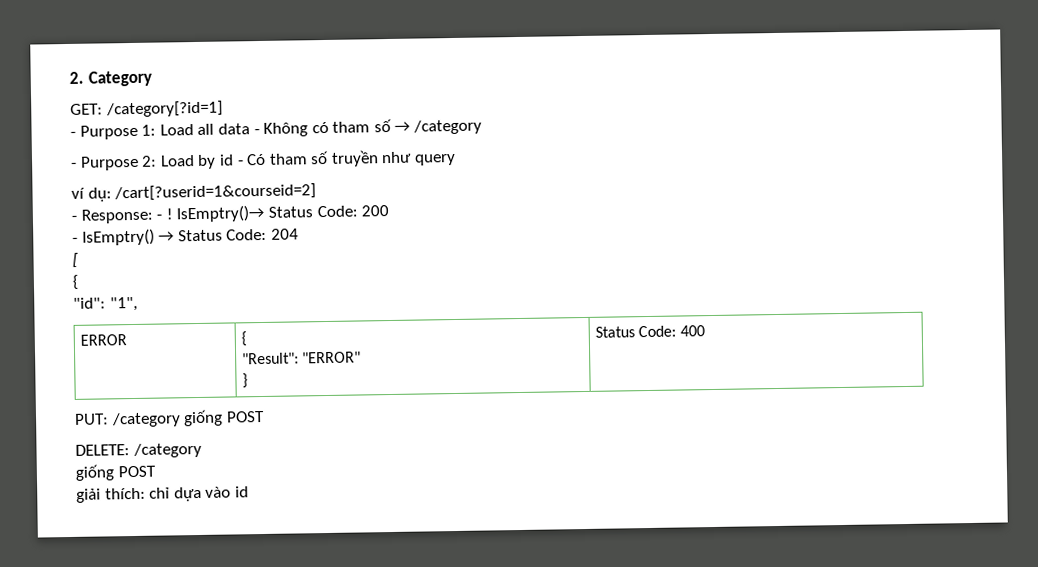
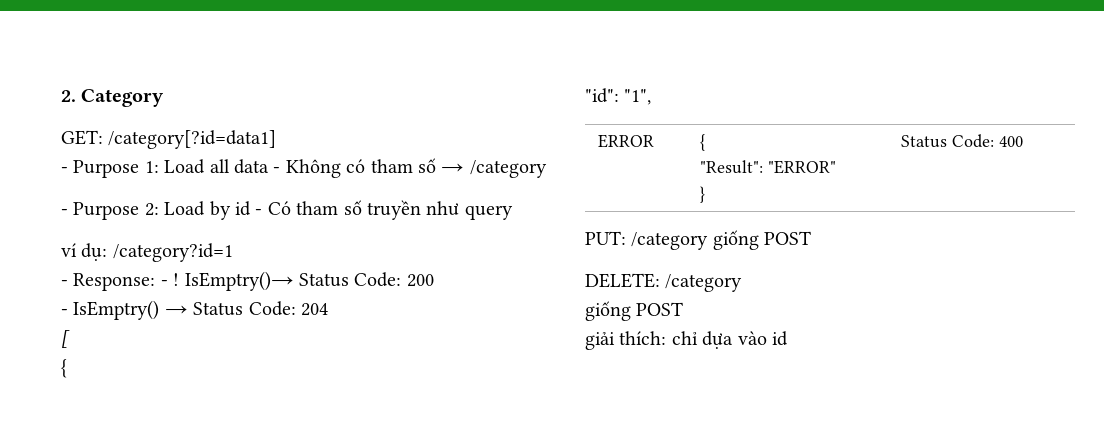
[105,100,223,118] /category[?id=1] -> [108,130,277,149] /category[?id=data1]
[114,183,317,202] /cart[?userid=1&courseid=2] -> [112,243,233,262] /category?id=1

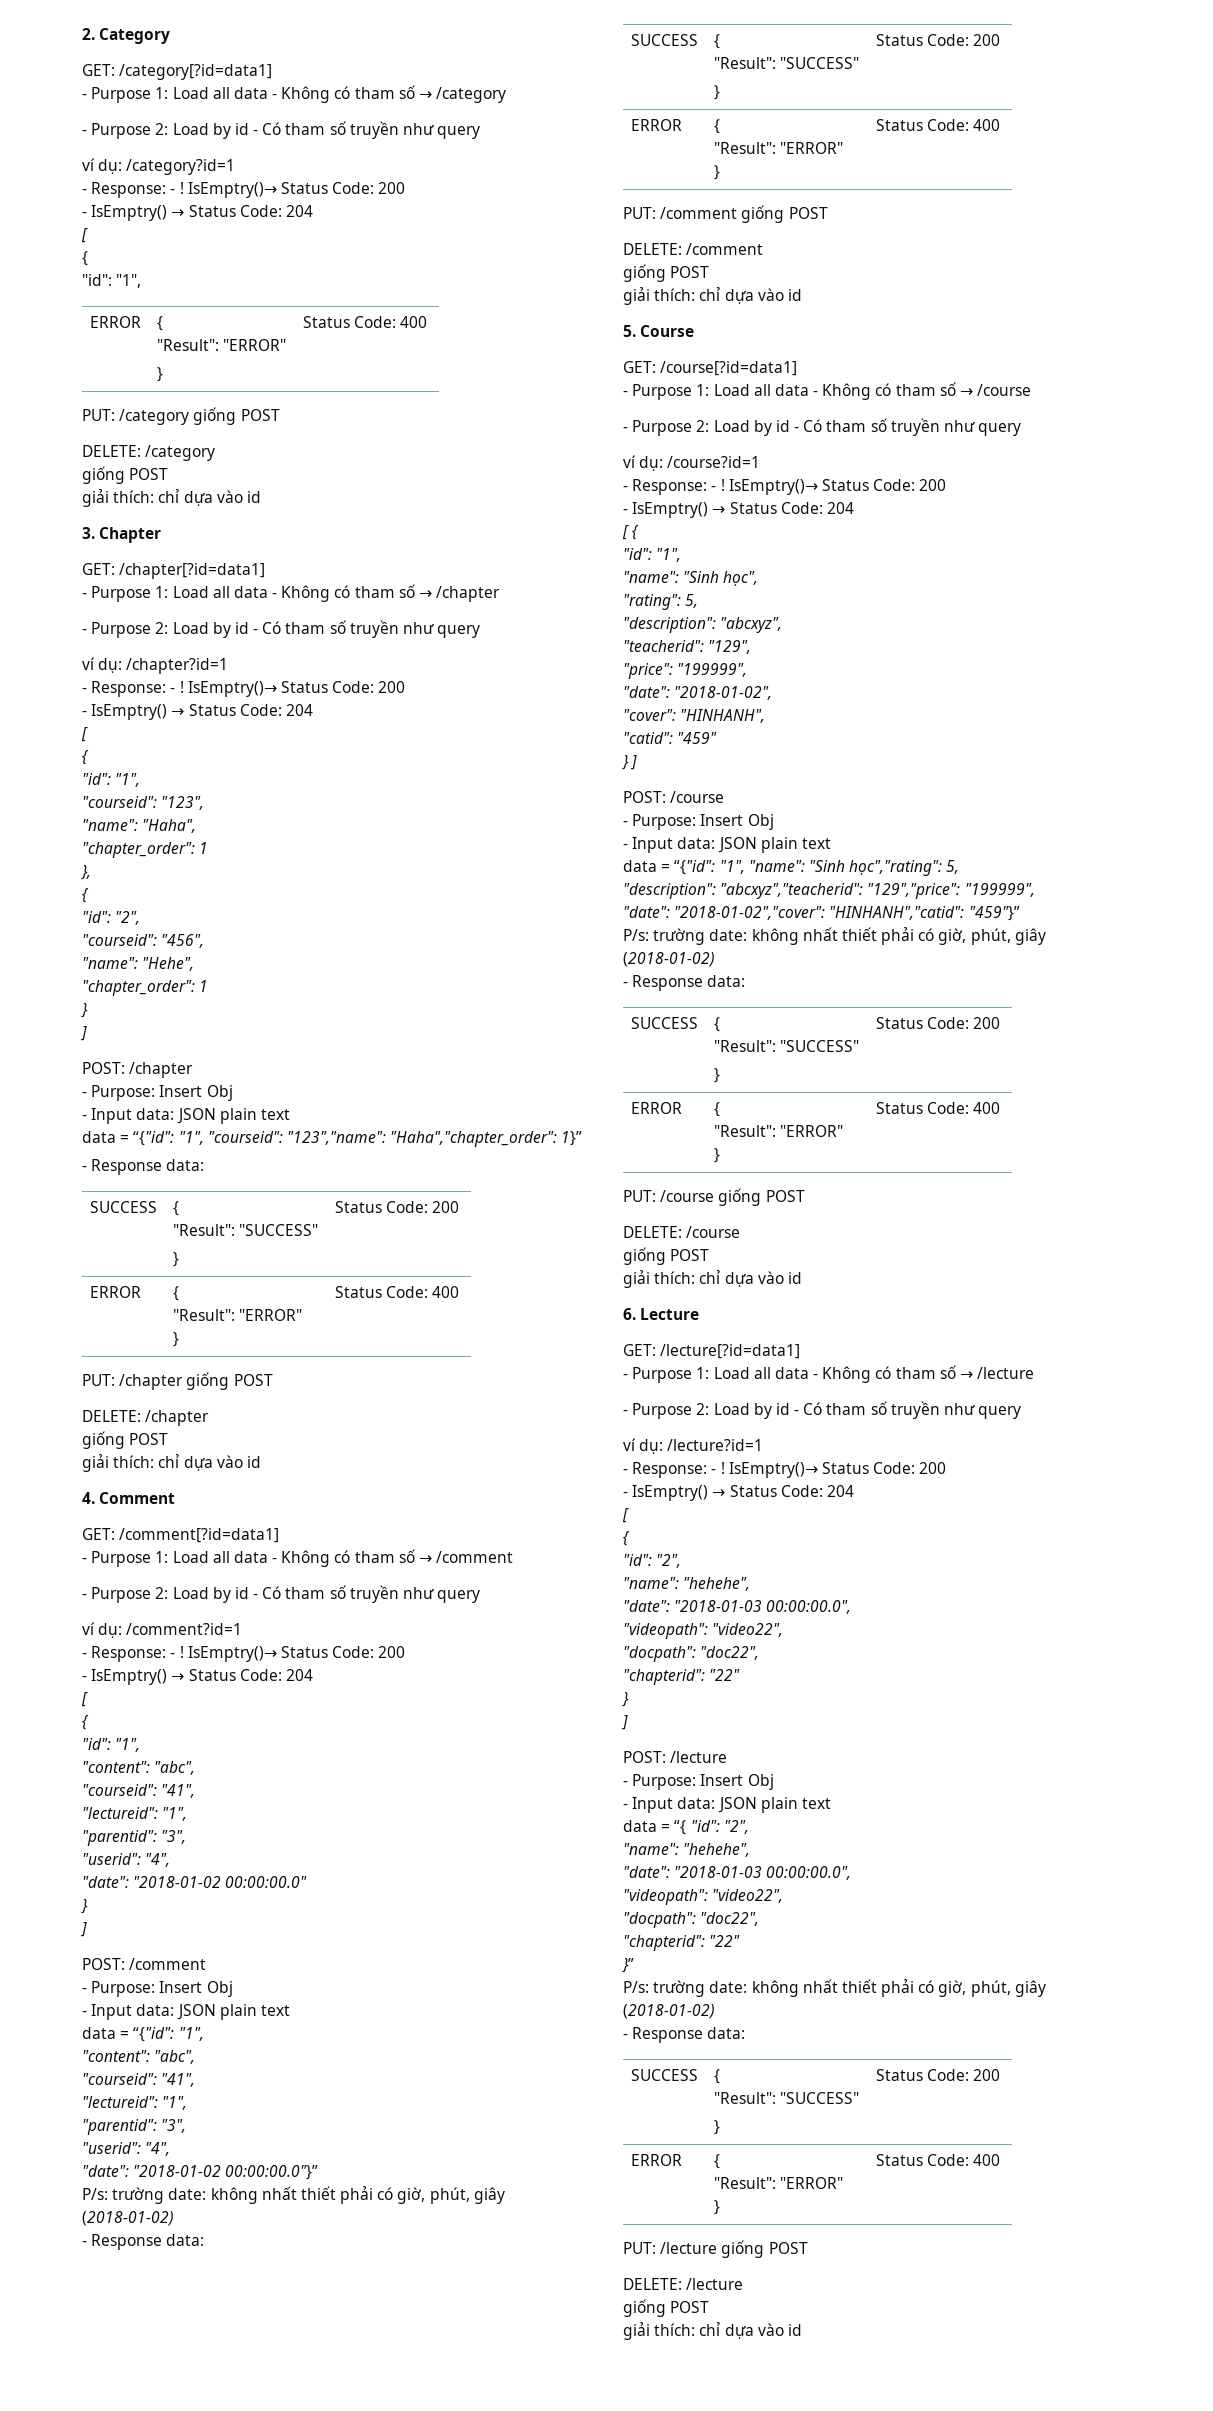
(788, 338) none -> [82,527,162,543] [82,563,266,579] [82,584,501,602] [82,620,481,638] [82,657,229,674] [82,681,406,697] [82,704,313,720] [81,727,88,742] [82,750,89,765] [82,773,141,787] [82,796,205,810] [82,819,197,833] [82,842,209,858] [81,865,91,880] [82,888,89,903] [82,911,141,925] [82,934,205,948] [82,957,195,971] [82,980,209,996] [81,1003,88,1018] [80,1026,87,1041] [82,1062,194,1078] [82,1085,233,1101] [82,1108,290,1124] [82,1131,583,1147] [82,1159,205,1175] [89,1201,157,1213] [172,1201,179,1216] [172,1224,318,1236] [172,1252,179,1267] [334,1201,459,1213] [89,1286,141,1298] [172,1286,179,1301] [172,1309,302,1321] [172,1332,179,1347] [334,1286,459,1298] [82,1372,273,1390] [82,1410,210,1426] [82,1431,169,1449] [82,1454,261,1472] [82,1492,176,1504] [82,1528,280,1543] [82,1549,514,1567] [82,1585,481,1603] [82,1622,243,1638] [82,1646,406,1662] [82,1669,313,1685] [81,1692,88,1707] [82,1715,89,1730] [82,1738,141,1752] [82,1761,196,1775] [82,1784,196,1798] [82,1807,188,1821] [82,1830,187,1846] [82,1853,171,1867] [82,1876,308,1888] [81,1899,88,1914] [80,1922,87,1937] [82,1958,207,1970] [82,1981,233,1997] [82,2004,290,2020] [82,2027,204,2042] [82,2050,196,2064] [82,2073,196,2087] [82,2096,188,2110] [82,2119,187,2135] [82,2142,171,2156] [82,2165,319,2180] [82,2186,505,2204] [82,2211,174,2226] [82,2234,205,2250] [630,34,698,46] [713,34,720,49] [713,57,859,69] [713,85,720,100] [875,34,1000,46] [630,119,682,131] [713,119,720,134] [713,142,843,154] [713,165,720,180] [875,119,1000,131] [623,205,828,223] [623,243,764,255] [623,264,710,282] [623,287,802,305] [623,325,695,337] [623,361,798,376] [623,382,1032,400] [623,418,1022,436] [623,455,761,471] [623,479,947,495] [623,502,854,518] [622,525,640,540] [623,548,682,562] [623,571,759,586] [623,594,699,610] [623,617,783,633] [623,640,752,654] [623,663,748,679] [623,686,773,700] [623,709,766,723] [623,732,718,744] [622,755,638,770] [623,791,725,803] [623,814,774,830] [623,837,831,853] [623,860,960,876] [623,883,1035,899] [623,906,1020,921] [623,927,1046,945] [623,952,715,967] [623,975,746,991] [630,1017,698,1029] [713,1017,720,1032] [713,1040,859,1052] [713,1068,720,1083] [875,1017,1000,1029] [630,1102,682,1114] [713,1102,720,1117] [713,1125,843,1137] [713,1148,720,1163] [875,1102,1000,1114] [623,1188,805,1206] [623,1226,741,1238] [623,1247,710,1265] [623,1270,802,1288] [623,1308,700,1320] [623,1344,801,1359] [623,1365,1035,1383] [623,1401,1022,1419] [623,1438,764,1454] [623,1462,947,1478] [623,1485,854,1501] [622,1508,629,1523] [623,1531,630,1546] [623,1554,682,1568] [623,1577,751,1591] [623,1600,852,1614] [623,1623,784,1639] [623,1646,760,1662] [623,1669,741,1685] [622,1692,629,1707] [621,1715,628,1730] [623,1751,728,1763] [623,1774,774,1790] [623,1797,831,1813] [623,1820,749,1835] [623,1843,751,1857] [623,1866,852,1880] [623,1889,784,1905] [623,1912,760,1928] [623,1935,741,1951] [622,1958,634,1973] [623,1979,1046,1997] [623,2004,715,2019] [623,2027,746,2043] [630,2069,698,2081] [713,2069,720,2084] [713,2092,859,2104] [713,2120,720,2135] [875,2069,1000,2081] [630,2154,682,2166] [713,2154,720,2169] [713,2177,843,2189] [713,2200,720,2215] [875,2154,1000,2166] [623,2240,808,2258] [623,2278,744,2290] [623,2299,710,2317] [623,2322,802,2340] // 3. Chapter // GET: /chapter[?id=data1] // - Purpose 1: Load all data - Không có tham số → /chapter // - Purpose 2: Load by id - Có tham số truyền như query // ví dụ: /chapter?id=1 // - Response: - ! IsEmptry()→ Status Code: 200 // - IsEmptry() → Status Code: 204 // [ // { // "id": "1", // "courseid": "123", // "name": "Haha", // "chapter_order": 1 // }, // { // "id": "2", // "courseid": "456", // "name": "Hehe", // "chapter_order": 1 // } // ] // POST: /chapter // - Purpose: Insert Obj // - Input data: JSON plain text // data = “{"id": "1", "courseid": "123","name": "Haha","chapter_order": 1}” // - Response data: // SUCCESS | { // "Result": "SUCCESS" // } | Status Code: 200 // ERROR | { // "Result": "ERROR" // } | Status Code: 400 // PUT: /chapter giống POST // DELETE: /chapter // giống POST // giải thích: chỉ dựa vào id // 4. Comment // GET: /comment[?id=data1] // - Purpose 1: Load all data - Không có tham số → /comment // - Purpose 2: Load by id - Có tham số truyền như query // ví dụ: /comment?id=1 // - Response: - ! IsEmptry()→ Status Code: 200 // - IsEmptry() → Status Code: 204 // [ // { // "id": "1", // "content": "abc", // "courseid": "41", // "lectureid": "1", // "parentid": "3", // "userid": "4", // "date": "2018-01-02 00:00:00.0" // } // ] // POST: /comment // - Purpose: Insert Obj // - Input data: JSON plain text // data = “{"id": "1", // "content": "abc", // "courseid": "41", // "lectureid": "1", // "parentid": "3", // "userid": "4", // "date": "2018-01-02 00:00:00.0"}” // P/s: trường date: không nhất thiết phải có giờ, phút, giây (2018-01-02) // - Response data: // SUCCESS | { // "Result": "SUCCESS" // } | Status Code: 200 // ERROR | { // "Result": "ERROR" // } | Status Code: 400 // PUT: /comment giống POST // DELETE: /comment // giống POST // giải thích: chỉ dựa vào id // 5. Course // GET: /course[?id=data1] // - Purpose 1: Load all data - Không có tham số → /course // - Purpose 2: Load by id - Có tham số truyền như query // ví dụ: /course?id=1 // - Response: - ! IsEmptry()→ Status Code: 200 // - IsEmptry() → Status Code: 204 // [ { // "id": "1", // "name": "Sinh học", // "rating": 5, // "description": "abcxyz", // "teacherid": "129", // "price": "199999", // "date": "2018-01-02", // "cover": "HINHANH", // "catid": "459" // } ] // POST: /course // - Purpose: Insert Obj // - Input data: JSON plain text // data = “{"id": "1", "name": "Sinh học","rating": 5, // "description": "abcxyz","teacherid": "129","price": "199999", // "date": "2018-01-02","cover": "HINHANH","catid": "459"}” // P/s: trường date: không nhất thiết phải có giờ, phút, giây (2018-01-02) // - Response data: // SUCCESS | { // "Result": "SUCCESS" // } | Status Code: 200 // ERROR | { // "Result": "ERROR" // } | Status Code: 400 // PUT: /course giống POST // DELETE: /course // giống POST // giải thích: chỉ dựa vào id // 6. Lecture // GET: /lecture[?id=data1] // - Purpose 1: Load all data - Không có tham số → /lecture // - Purpose 2: Load by id - Có tham số truyền như query // ví dụ: /lecture?id=1 // - Response: - ! IsEmptry()→ Status Code: 200 // - IsEmptry() → Status Code: 204 // [ // { // "id": "2", // "name": "hehehe", // "date": "2018-01-03 00:00:00.0", // "videopath": "video22", // "docpath": "doc22", // "chapterid": "22" // } // ] // POST: /lecture // - Purpose: Insert Obj // - Input data: JSON plain text // data = “{ "id": "2", // "name": "hehehe", // "date": "2018-01-03 00:00:00.0", // "videopath": "video22", // "docpath": "doc22", // "chapterid": "22" // }” // P/s: trường date: không nhất thiết phải có giờ, phút, giây (2018-01-02) // - Response data: // SUCCESS | { // "Result": "SUCCESS" // } | Status Code: 200 // ERROR | { // "Result": "ERROR" // } | Status Code: 400 // PUT: /lecture giống POST // DELETE: /lecture // giống POST // giải thích: chỉ dựa vào id

